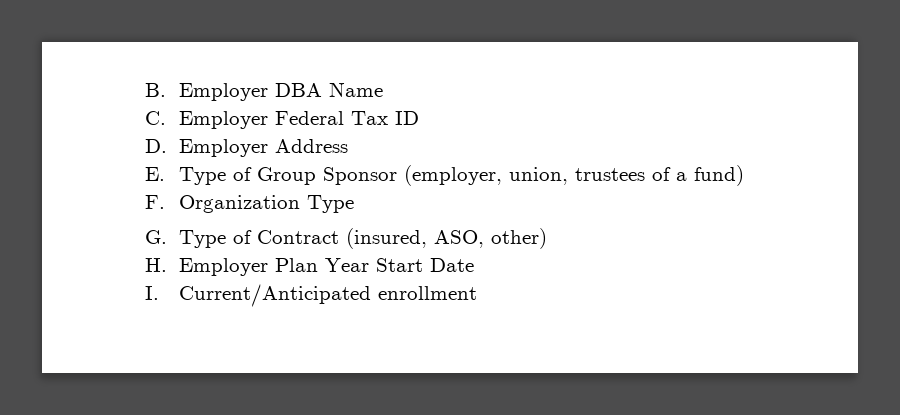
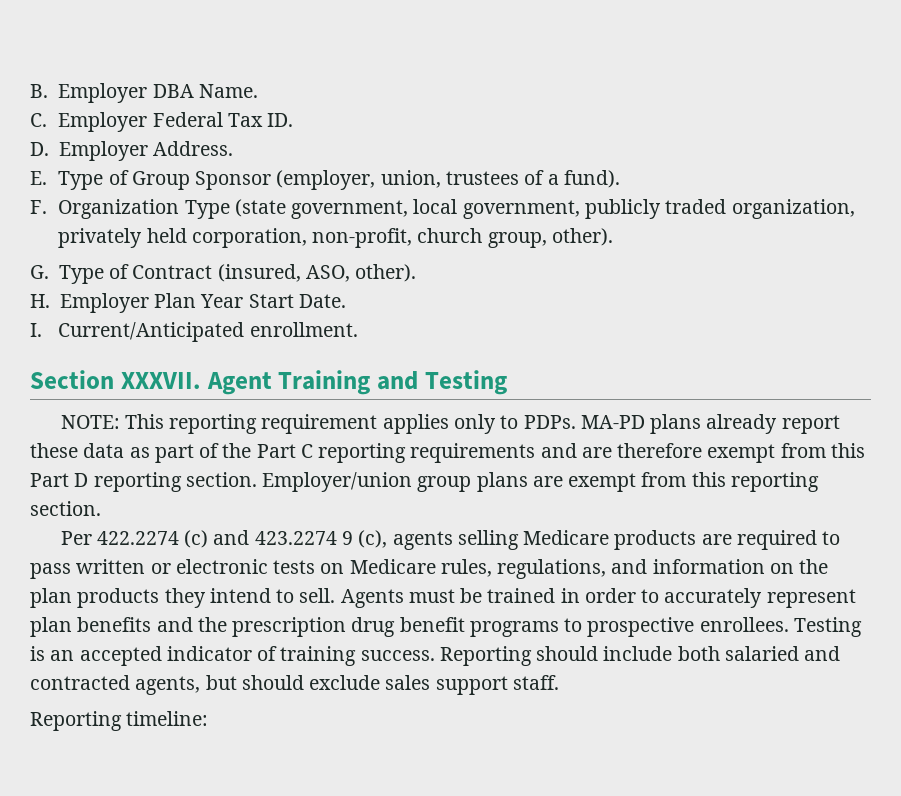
[329,82,384,97] Name -> [198,84,258,98] Name.
[395,111,420,125] ID -> [267,113,294,127] ID.
[275,139,349,153] Address -> [153,141,234,156] Address.
[694,165,745,186] fund) -> [563,170,620,188] fund).
(355, 204) none -> [234,199,855,219] [58,228,613,248] (state government, local government, publicly traded organization, privately held corporation, non-profit, church group, other).
[491,228,548,249] other) -> [355,264,417,282] other).
[430,258,475,272] Date -> [298,294,346,308] Date.
[378,286,478,300] enrollment -> [249,322,358,337] [30,370,507,395] [60,414,840,434] [30,443,865,463] [30,472,819,492] [30,501,101,516] [60,530,841,550] [30,559,829,579] [30,588,856,608] [30,617,862,637] [30,646,841,666] [30,675,559,695] [30,711,209,731] enrollment. // Section XXXVII. Agent Training and Testing // NOTE: This reporting requirement applies only to PDPs. MA-PD plans already report these data as part of the Part C reporting requirements and are therefore exempt from this Part D reporting section. Employer/union group plans are exempt from this reporting section. // Per 422.2274 (c) and 423.2274 9 (c), agents selling Medicare products are required to pass written or electronic tests on Medicare rules, regulations, and information on the plan products they intend to sell. Agents must be trained in order to accurately represent plan benefits and the prescription drug benefit programs to prospective enrollees. Testing is an accepted indicator of training success. Reporting should include both salaried and contracted agents, but should exclude sales support staff. // Reporting timeline:

